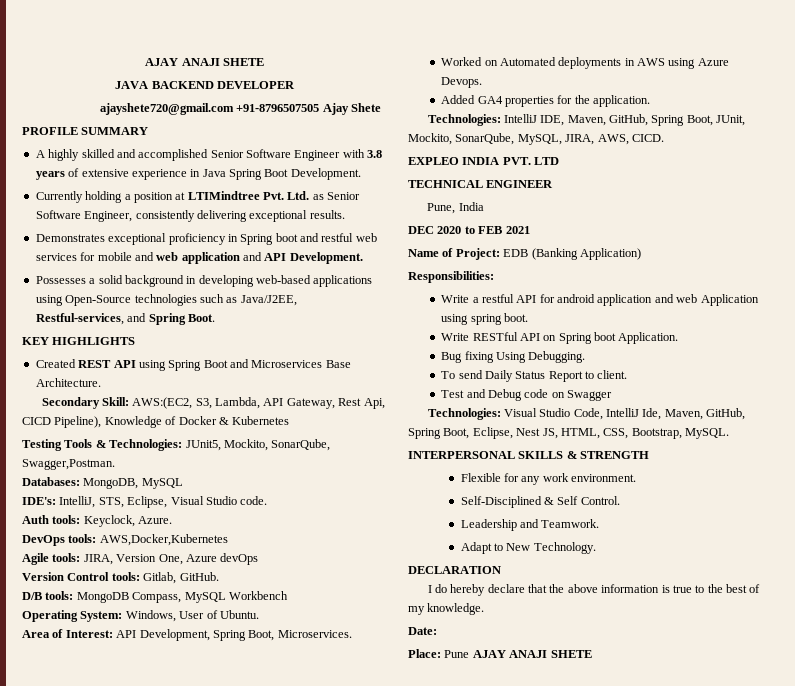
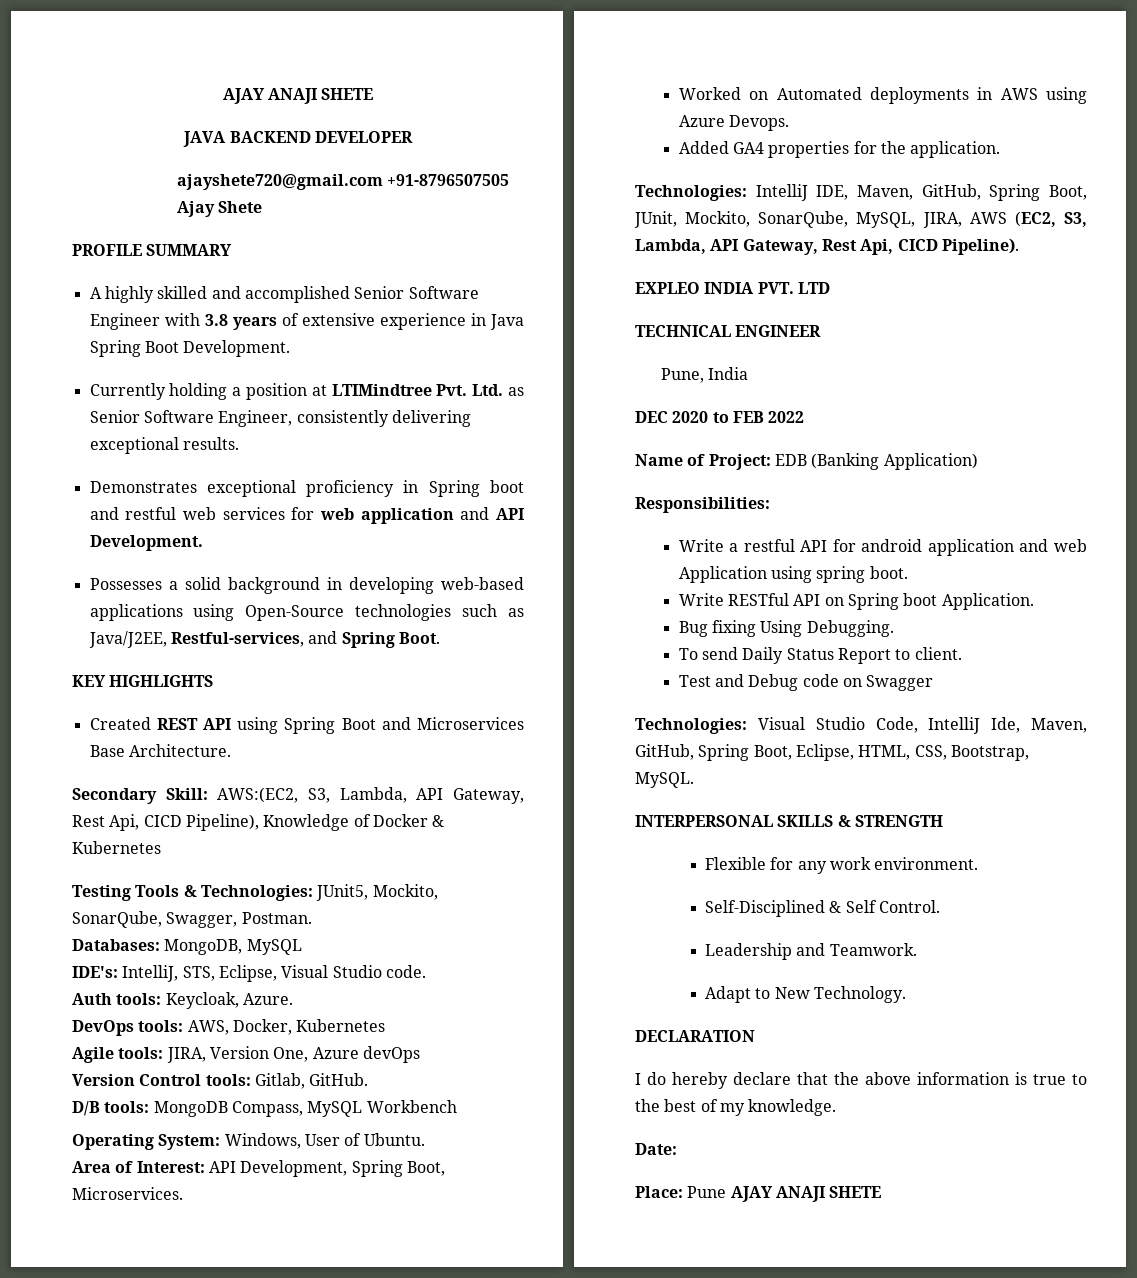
[97,252,154,261] mobile and -> (315, 513) none
[22,459,115,470] Swagger,Postman. -> [166,912,312,928] Swagger, Postman.
[83,515,135,527] Keyclock, -> [165,992,239,1009] Keycloak,
[99,534,228,546] AWS,Docker,Kubernetes -> [187,1019,386,1035] AWS, Docker, Kubernetes
[597,134,664,145] AWS, CICD. -> [969,211,1087,227] [635,238,1019,255] AWS (EC2, S3, Lambda, API Gateway, Rest Api, CICD Pipeline).
[505,226,530,234] 2021 -> [768,411,805,423] 2022
[516,428,558,439] Nest JS, -> (854, 752) none

